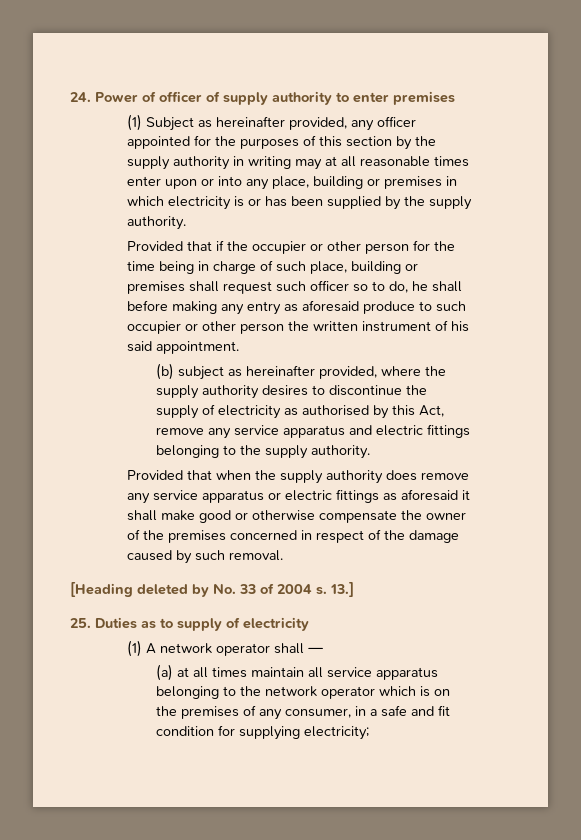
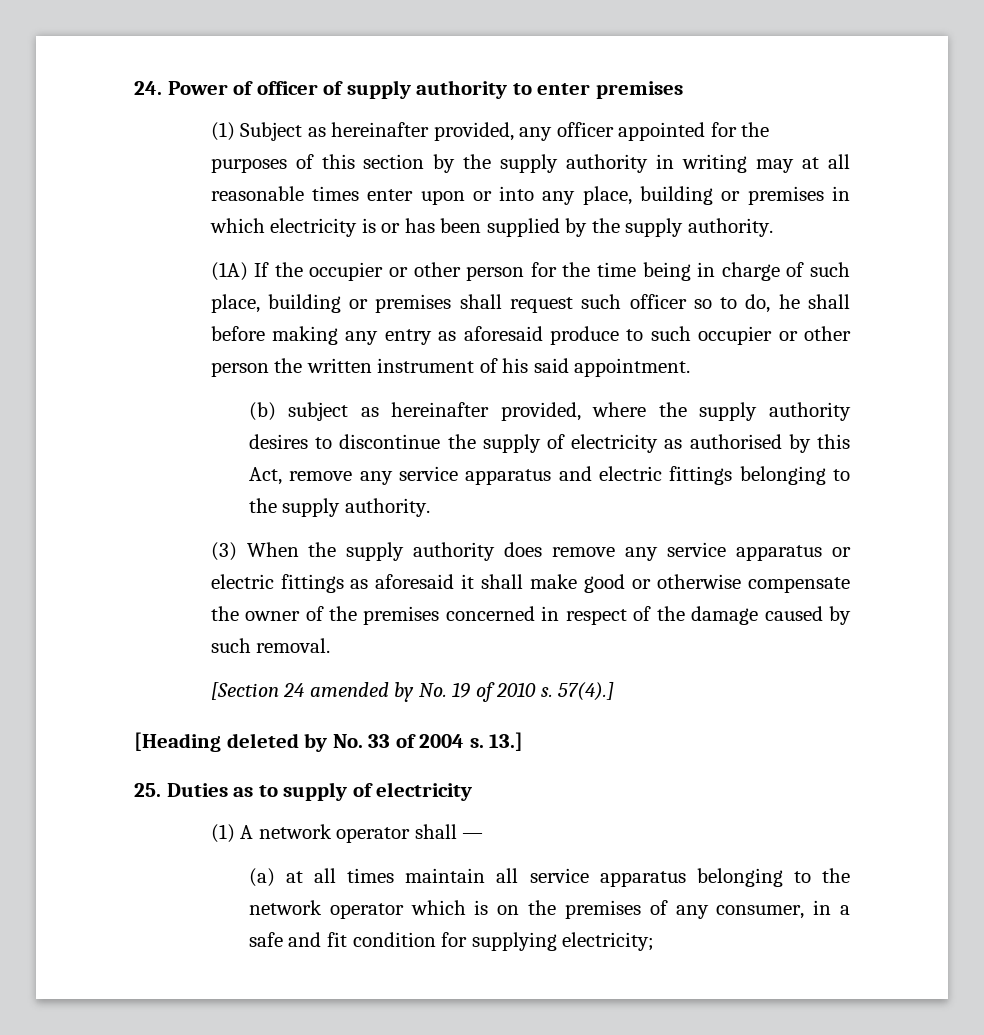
[127,240,225,251] Provided that if -> [210,262,270,281] (1A) If
[127,470,252,480] Provided that when -> [210,542,299,561] (3) When
(284, 555) none -> [210,682,615,702] // [Section 24 amended by No. 19 of 2010 s. 57(4).]

